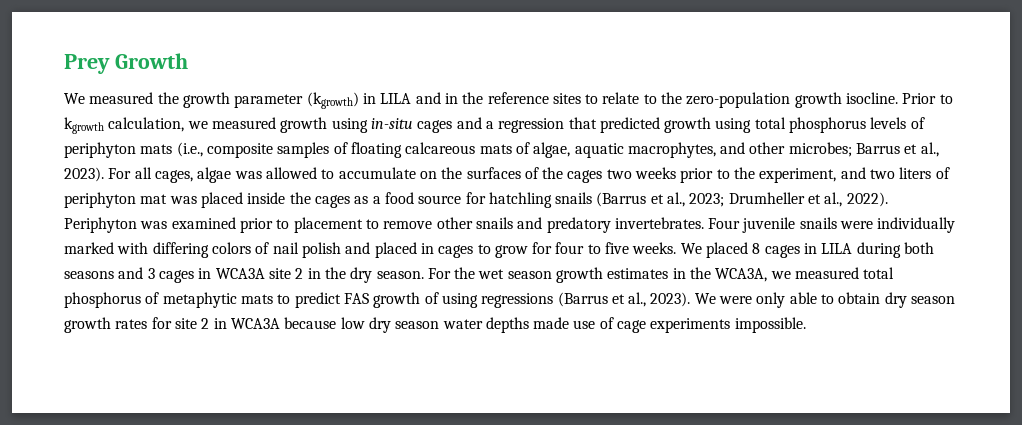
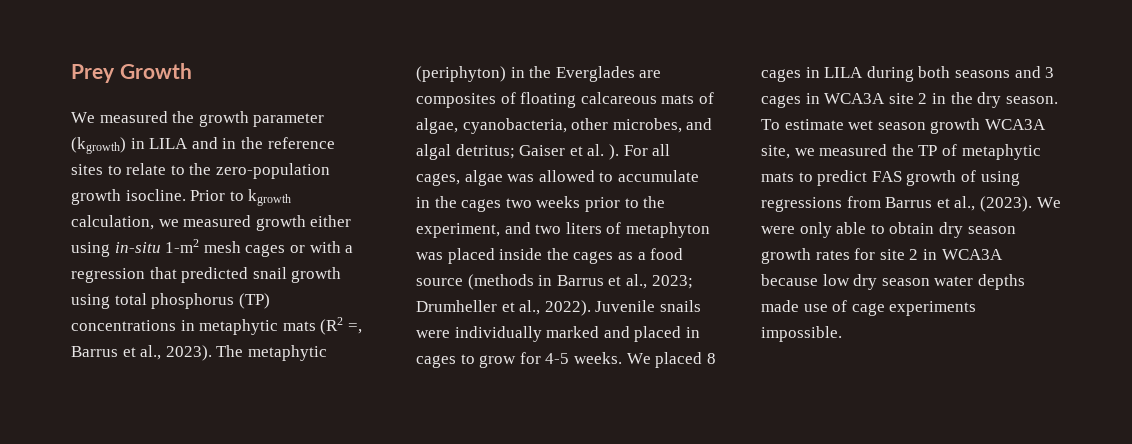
(328, 125) none -> [310,215,352,227] either
[417,117,482,133] cages and -> [165,239,341,257] 1-m2 mesh cages or with
(660, 125) none -> [252,267,287,279] snail
[870,117,925,129] [64,142,330,158] levels of periphyton mats (i.e., composite samples -> [238,293,270,309] [71,317,362,335] [71,345,327,361] [416,66,662,82] [416,93,496,108] (TP) concentrations in metaphytic mats (R2 =, Barrus et al., 2023). The metaphytic (periphyton) in the Everglades are composites
[574,142,939,158] [64,167,104,182] aquatic macrophytes, and other microbes; Barrus et al., 2023). -> [462,118,713,134] [416,144,619,160] cyanobacteria, other microbes, and algal detritus; Gaiser et al. ).
[419,167,539,179] on the surfaces of -> [416,197,430,208] in
[64,192,168,208] periphyton mat -> [625,222,710,238] metaphyton
[465,192,647,208] for hatchling snails (Barrus -> [467,274,604,290] (methods in Barrus
[64,217,956,233] [64,242,341,258] Periphyton was examined prior to placement to remove other snails and predatory invertebrates. Four juvenile snails were individually marked with differing colors of nail polish -> [595,300,701,312] [416,326,600,342] Juvenile snails were individually marked
[555,242,630,254] four to five -> [545,353,570,364] 4-5
[427,267,476,279] For the -> [761,119,844,130] To estimate
[607,267,895,282] [64,292,141,308] estimates in the WCA3A, we measured total phosphorus -> [984,119,1046,130] [761,144,938,159] WCA3A site, we measured the TP
[557,292,691,307] (Barrus et al., 2023). -> [846,196,1032,212] from Barrus et al., (2023).

